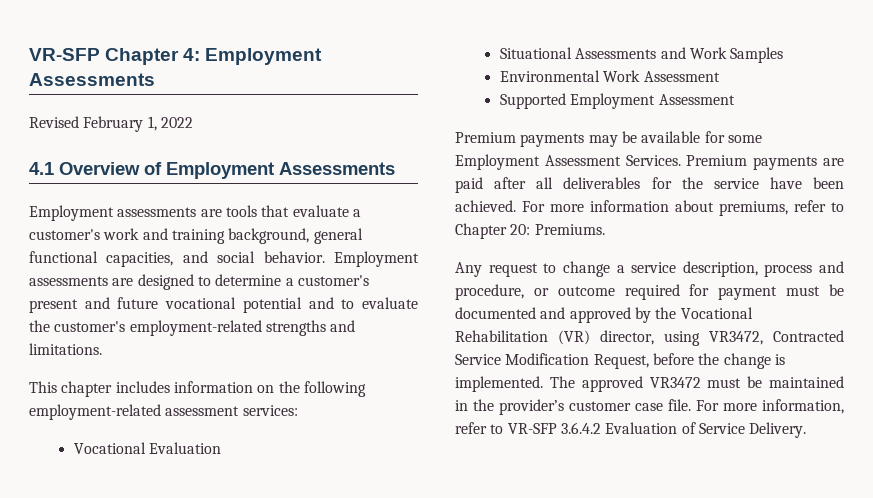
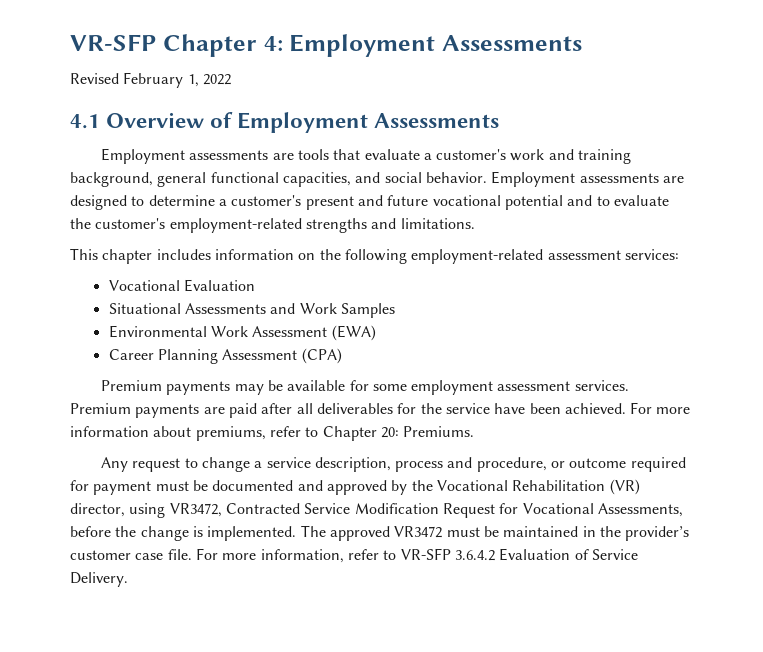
[499,93,735,109] // Supported Employment Assessment -> [331,325,376,341] [108,348,342,364] (EWA) // Career Planning Assessment (CPA)
[455,154,681,170] Employment Assessment Services. -> [411,380,629,395] employment assessment services.
[593,354,649,369] Request, -> [442,503,683,518] Request for Vocational Assessments,

